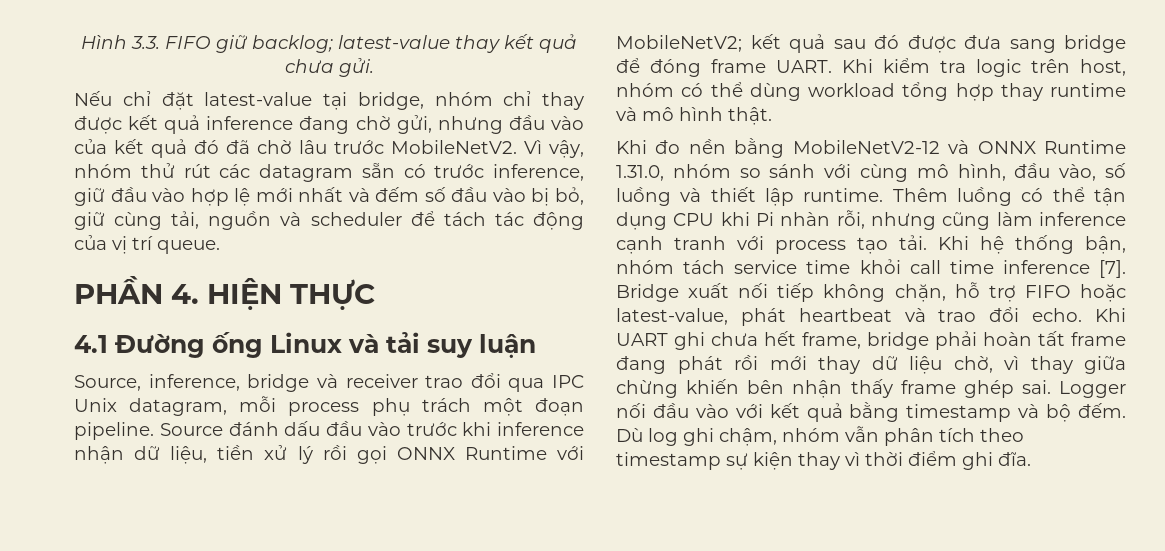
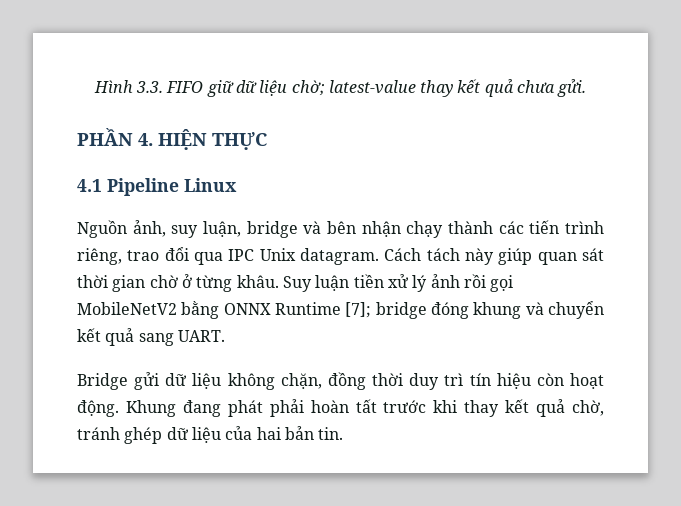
[252,35,333,53] backlog; -> [235,80,325,96] dữ liệu chờ;
[74,91,584,110] [74,115,584,134] [74,139,584,158] [74,163,584,182] [74,187,585,206] [74,211,584,230] [74,235,220,254] // Nếu chỉ đặt latest-value tại bridge, nhóm chỉ thay được kết quả inference đang chờ gửi, nhưng đầu vào của kết quả đó đã chờ lâu trước MobileNetV2. Vì vậy, nhóm thử rút các datagram sẵn có trước inference, giữ đầu vào hợp lệ mới nhất và đếm số đầu vào bị bỏ, giữ cùng tải, nguồn và scheduler để tách tác động của vị trí queue. -> (587, 88) none
[115,332,263,358] Đường ống -> [107,178,179,196] Pipeline
[348,332,536,358] [74,374,418,392] và tải suy luận // Source, inference, bridge và receiver -> [77,220,604,238] [77,248,122,265] // Nguồn ảnh, suy luận, bridge và bên nhận chạy thành các tiến trình riêng,
[129,396,585,416] [74,421,584,440] [74,446,208,464] datagram, mỗi process phụ trách một đoạn pipeline. Source đánh dấu đầu vào trước khi inference nhận dữ liệu, -> [300,248,604,265] [77,274,350,292] datagram. Cách tách này giúp quan sát thời gian chờ ở từng khâu. Suy luận
(313, 455) none -> [430,274,460,288] ảnh
[396,446,584,460] [616,34,1126,53] [616,58,1126,77] [616,82,1126,101] [616,107,772,125] [616,138,1126,158] [616,163,1126,182] [616,187,1126,206] [616,210,1126,230] [616,235,1126,254] [616,259,1126,278] [616,282,1126,302] [616,307,1126,326] [616,331,1126,350] [616,355,1126,374] [616,379,1126,398] [616,402,1126,422] [616,426,1024,446] [616,451,1031,470] ONNX Runtime với MobileNetV2; kết quả sau đó được đưa sang bridge để đóng frame UART. Khi kiểm tra logic trên host, nhóm có thể dùng workload tổng hợp thay runtime và mô hình thật. // Khi đo nền bằng MobileNetV2-12 và ONNX Runtime 1.31.0, nhóm so sánh với cùng mô hình, đầu vào, số luồng và thiết lập runtime. Thêm luồng có thể tận dụng CPU khi Pi nhàn rỗi, nhưng cũng làm inference cạnh tranh với process tạo tải. Khi hệ thống bận, nhóm tách service time khỏi call time inference [7]. Bridge xuất nối tiếp không chặn, hỗ trợ FIFO hoặc latest-value, phát heartbeat và trao đổi echo. Khi UART ghi chưa hết frame, bridge phải hoàn tất frame đang phát rồi mới thay dữ liệu chờ, vì thay giữa chừng khiến bên nhận thấy frame ghép sai. Logger nối đầu vào với kết quả bằng timestamp và bộ đếm. Dù log ghi chậm, nhóm vẫn phân tích theo timestamp sự kiện thay vì thời điểm ghi đĩa. -> [77,301,604,319] [77,328,225,346] [77,372,604,390] [77,399,604,417] [77,426,344,444] MobileNetV2 bằng ONNX Runtime [7]; bridge đóng khung và chuyển kết quả sang UART. // Bridge gửi dữ liệu không chặn, đồng thời duy trì tín hiệu còn hoạt động. Khung đang phát phải hoàn tất trước khi thay kết quả chờ, tránh ghép dữ liệu của hai bản tin.

